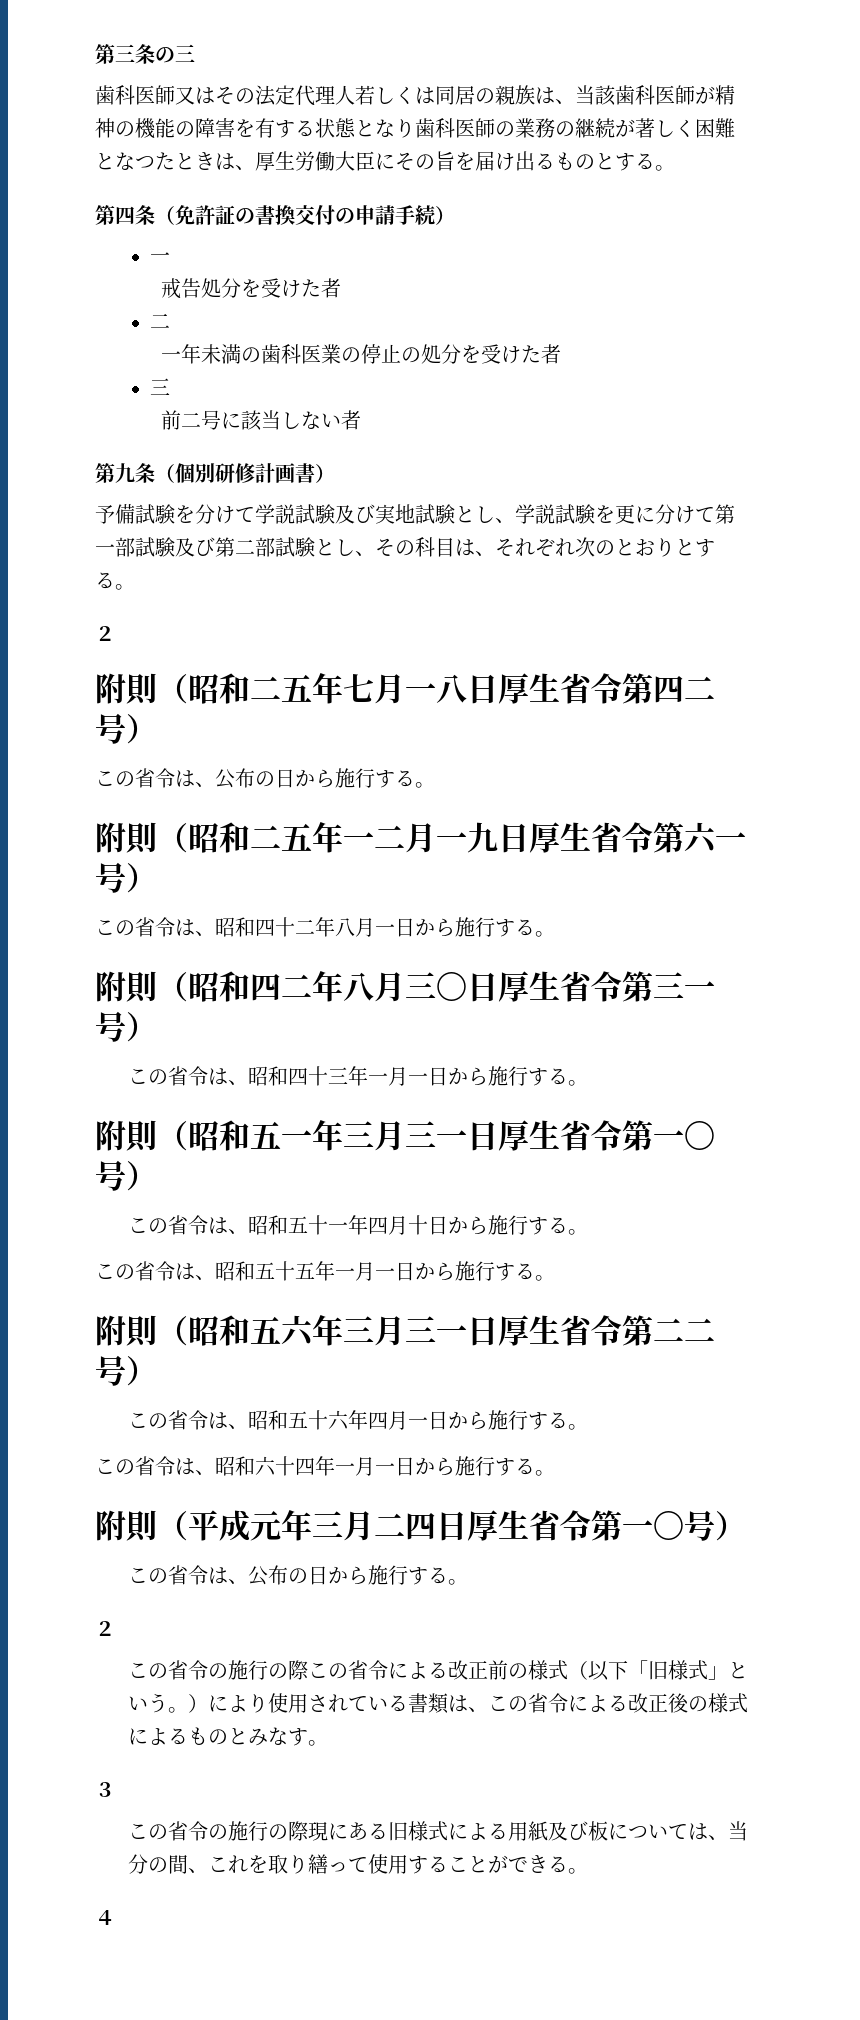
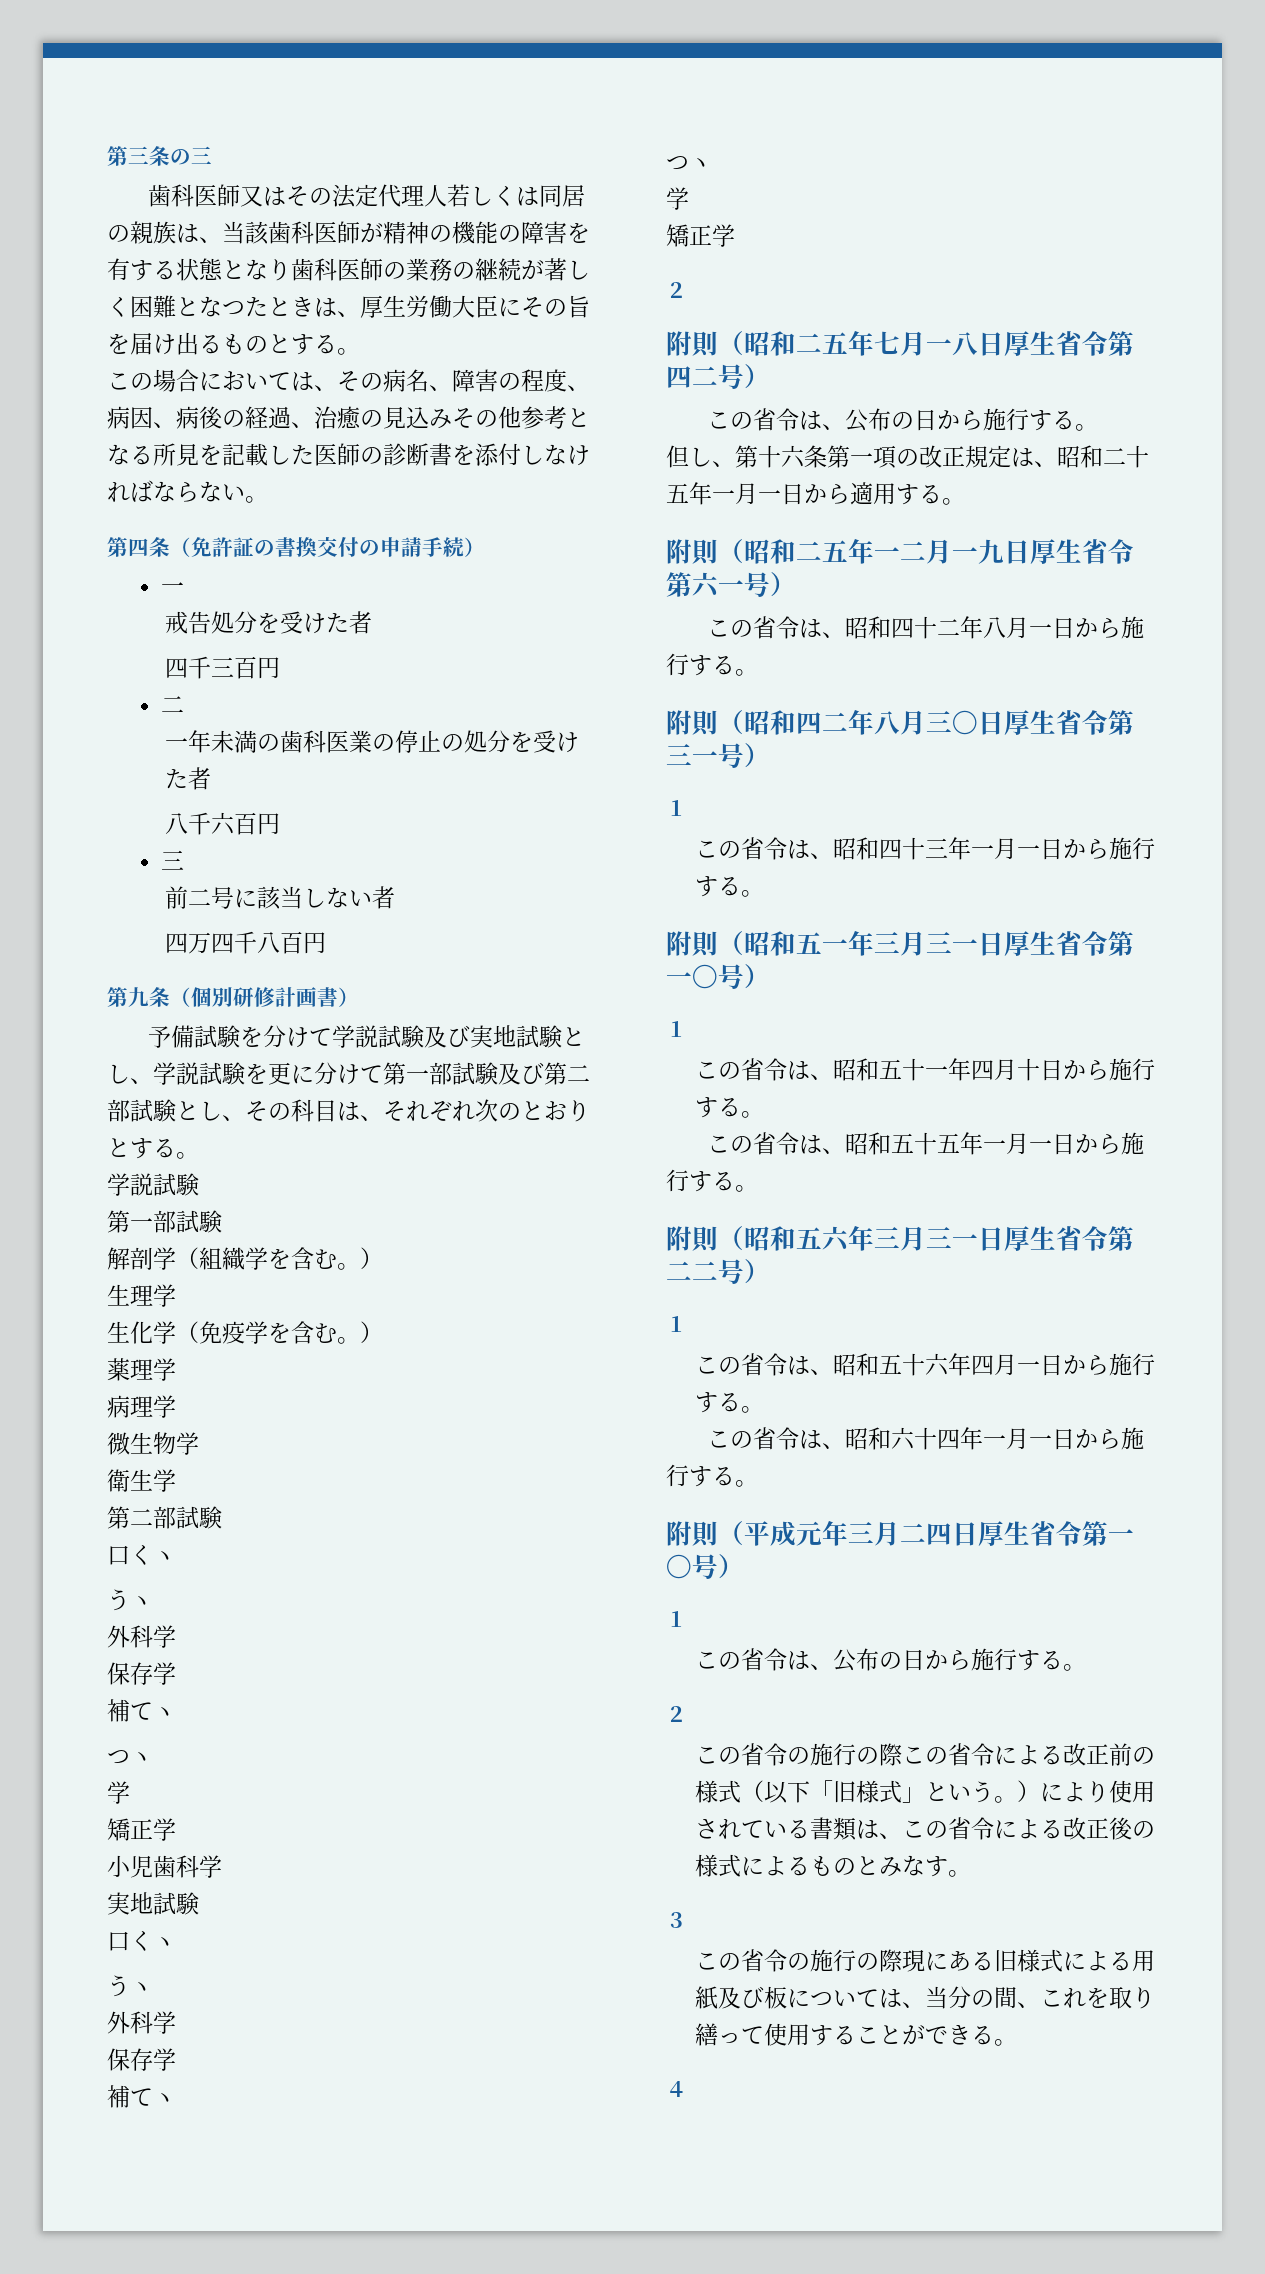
(675, 168) none -> [107,369,590,392] [107,406,590,429] [107,443,590,466] [107,480,268,503] // この場合においては、その病名、障害の程度、病因、病後の経過、治癒の見込みその他参考となる所見を記載した医師の診断書を添付しなければならない。
(342, 288) none -> [164,656,280,679] // 四千三百円
(562, 354) none -> [164,812,280,835] // 八千六百円
(362, 420) none -> [164,931,326,954] // 四万四千八百円
(135, 587) none -> [107,1173,199,1196] [107,1210,222,1233] [107,1247,383,1270] [107,1284,176,1307] [107,1321,383,1344] [107,1358,176,1381] [107,1395,176,1418] [107,1432,199,1455] [107,1469,176,1492] [107,1506,222,1529] [107,1545,176,1565] [107,1589,153,1611] [107,1625,176,1648] [107,1662,176,1685] [107,1699,176,1722] [107,1750,153,1764] [107,1781,130,1804] [107,1818,176,1841] [107,1855,222,1878] [107,1892,199,1915] [107,1931,176,1951] [107,1975,153,1997] [107,2011,176,2034] [107,2048,176,2071] [107,2085,176,2108] [666,156,712,170] [666,187,689,210] [666,224,735,247] // 学説試験 // 第一部試験 // 解剖学（組織学を含む。） // 生理学 // 生化学（免疫学を含む。） // 薬理学 // 病理学 // 微生物学 // 衛生学 // 第二部試験 // 口くヽ // うヽ // 外科学 // 保存学 // 補てヽ // つヽ // 学 // 矯正学 // 小児歯科学 // 実地試験 // 口くヽ // うヽ // 外科学 // 保存学 // 補てヽ // つヽ // 学 // 矯正学
(435, 785) none -> [666,445,1149,469] [666,482,965,505] // 但し、第十六条第一項の改正規定は、昭和二十五年一月一日から適用する。
(157, 1027) none -> [666,800,687,816] // １
(157, 1176) none -> [666,1021,687,1037] // １
(157, 1371) none -> [666,1316,687,1332] // １
(746, 1526) none -> [666,1611,687,1627] // １

